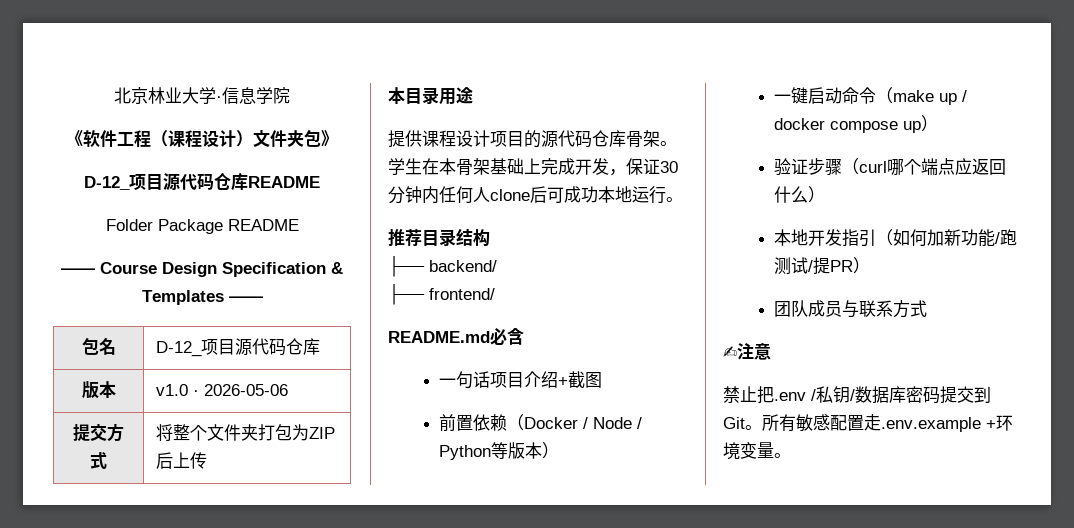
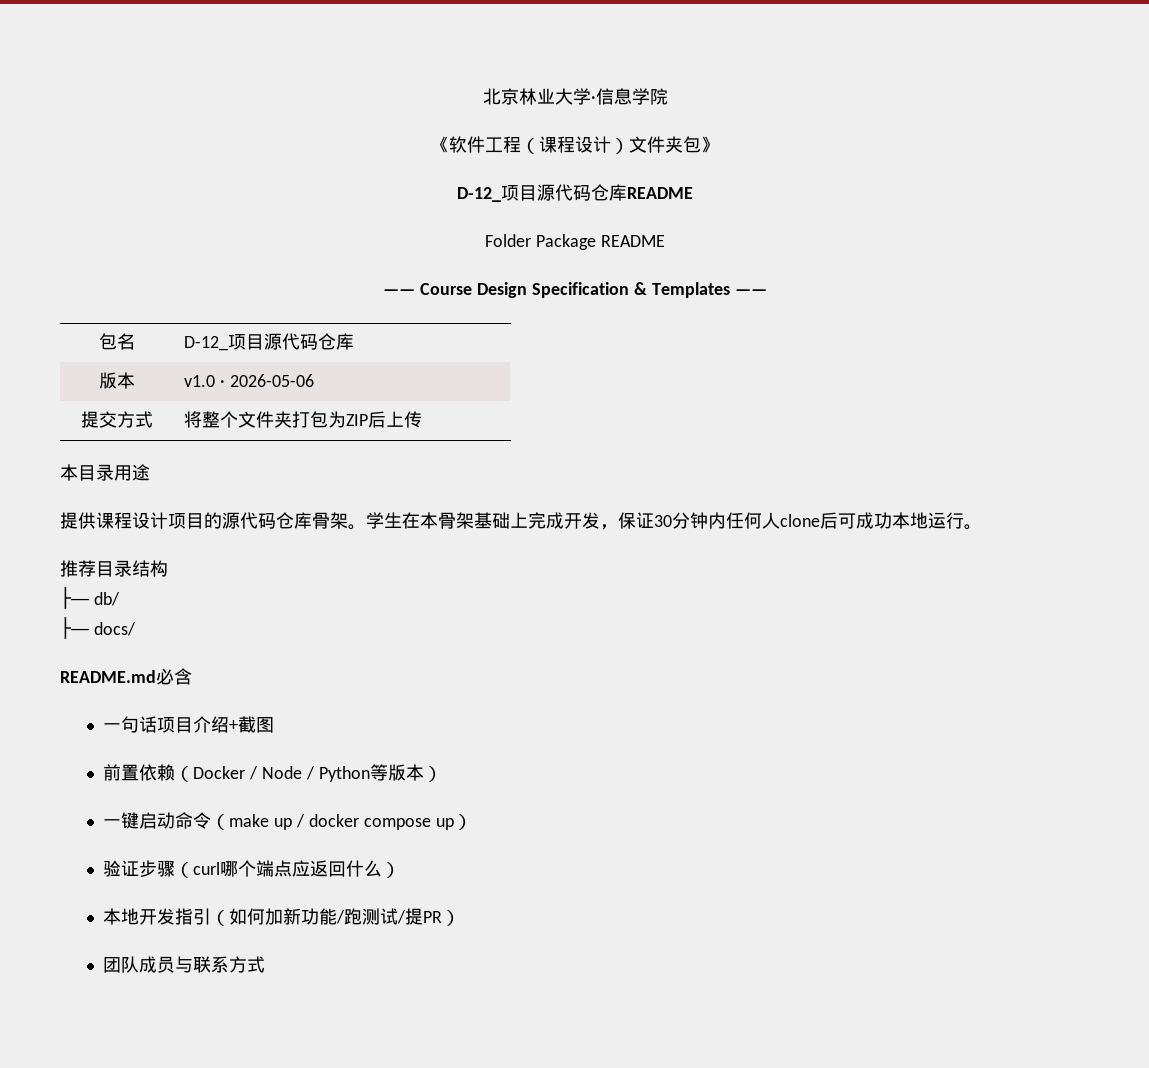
[429,260,497,272] [388,284,495,305] backend/ // ├── frontend/ -> [93,592,120,606] [60,617,136,639] db/ // ├── docs/
[723,343,771,360] [723,386,991,404] [723,414,1013,432] [723,442,791,460] // ✍注意 // 禁止把.env /私钥/数据库密码提交到Git。所有敏感配置走.env.example +环境变量。 -> (266, 964) none

